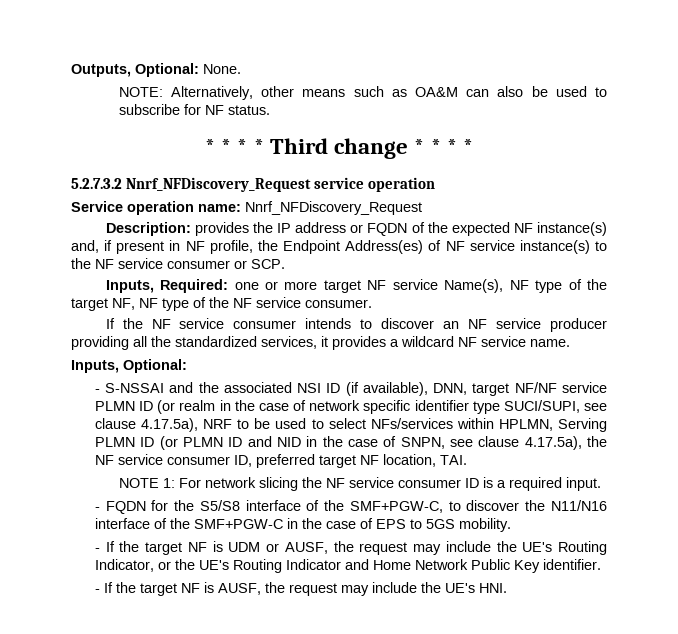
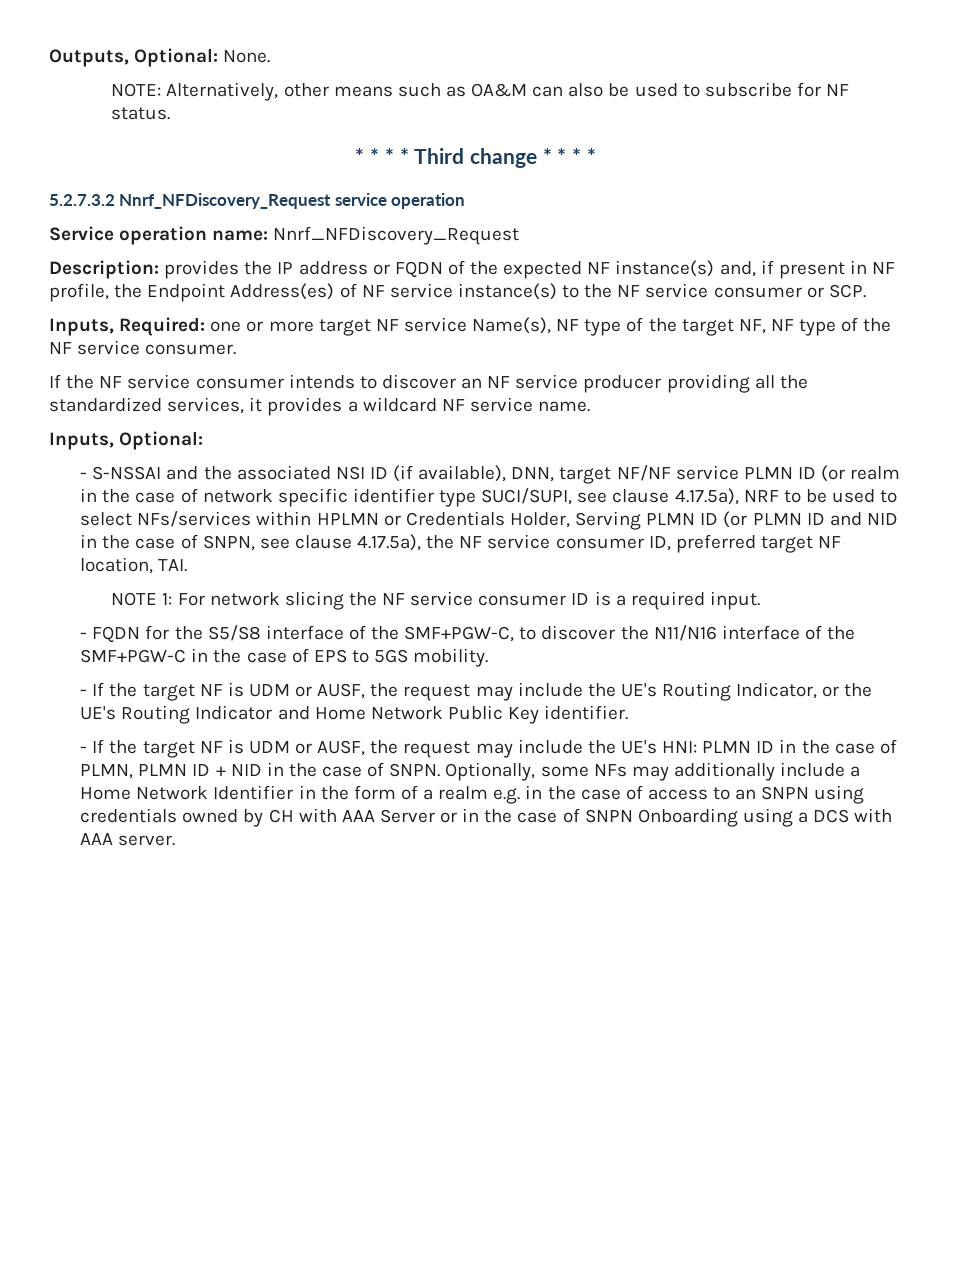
[498,419,553,431] HPLMN, -> [316,511,570,528] HPLMN or Credentials Holder,
[217,582,507,596] AUSF, the request may include the UE's HNI. -> [248,739,897,758] [80,762,861,781] [80,785,865,804] [80,808,893,827] [80,833,176,846] UDM or AUSF, the request may include the UE's HNI: PLMN ID in the case of PLMN, PLMN ID + NID in the case of SNPN. Optionally, some NFs may additionally include a Home Network Identifier in the form of a realm e.g. in the case of access to an SNPN using credentials owned by CH with AAA Server or in the case of SNPN Onboarding using a DCS with AAA server.

